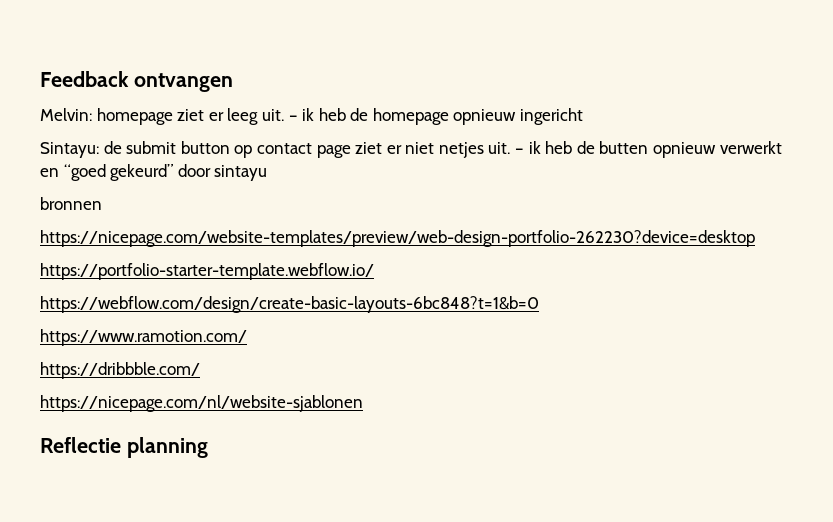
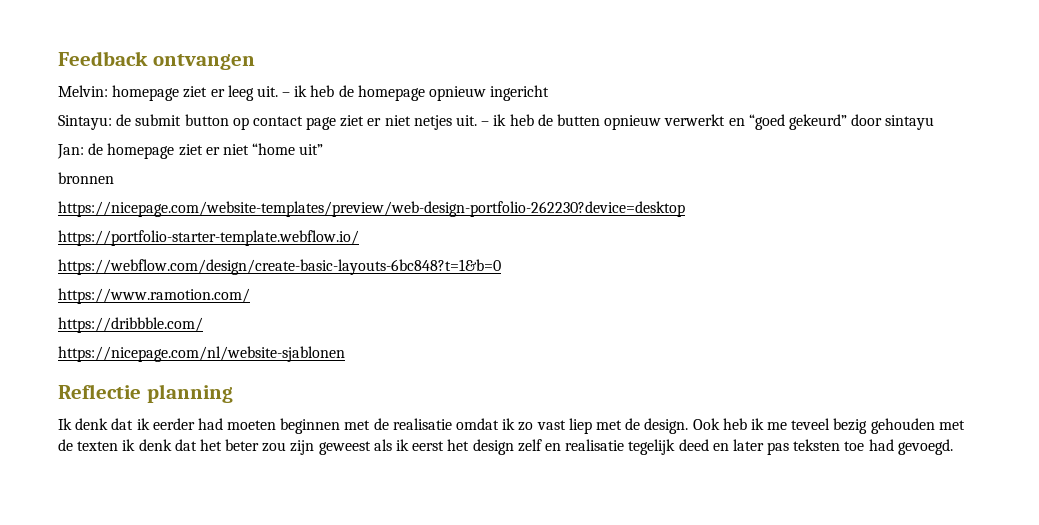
(268, 173) none -> [57,143,324,159] // Jan: de homepage ziet er niet “home uit”
(208, 447) none -> [58,418,965,434] [58,439,953,455] // Ik denk dat ik eerder had moeten beginnen met de realisatie omdat ik zo vast liep met de design. Ook heb ik me teveel bezig gehouden met de texten ik denk dat het beter zou zijn geweest als ik eerst het design zelf en realisatie tegelijk deed en later pas teksten toe had gevoegd.

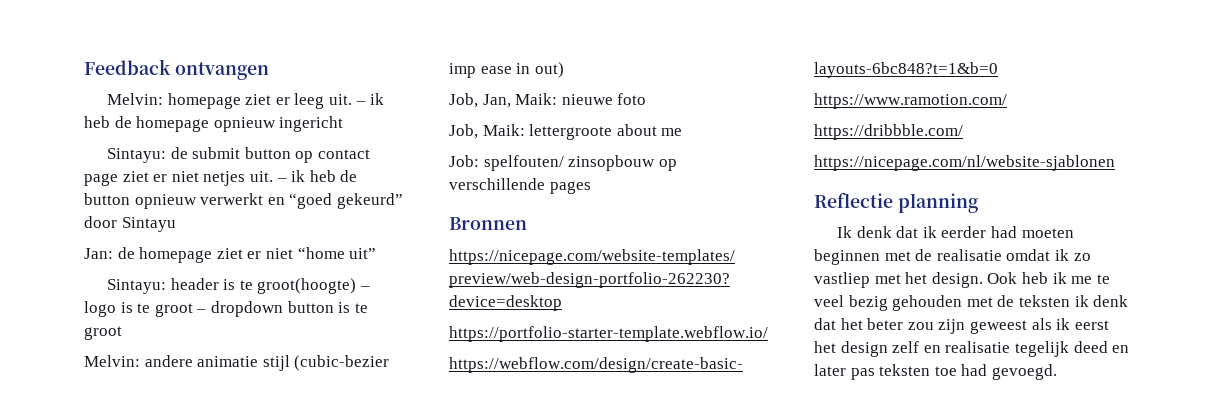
[556,114,600,126] butten -> [84,193,130,205] button
[885,115,935,130] sintayu -> [121,217,176,232] Sintayu
[58,172,114,184] bronnen -> [107,278,371,294] [84,301,368,317] [84,326,122,340] [84,355,390,371] [449,62,564,78] [449,93,647,108] [449,124,683,140] [449,155,677,171] [449,178,591,194] [449,217,527,230] Sintayu: header is te groot(hoogte) – logo is te groot – dropdown button is te groot // Melvin: andere animatie stijl (cubic-bezier imp ease in out) // Job, Jan, Maik: nieuwe foto // Job, Maik: lettergroote about me // Job: spelfouten/ zinsopbouw op verschillende pages // Bronnen
[536,418,641,434] vast liep met de -> [814,272,928,288] vastliep met het
[791,418,831,430] teveel -> [1096,274,1110,284] [814,295,844,307] te veel
[77,441,119,451] texten -> [1018,295,1070,307] teksten

